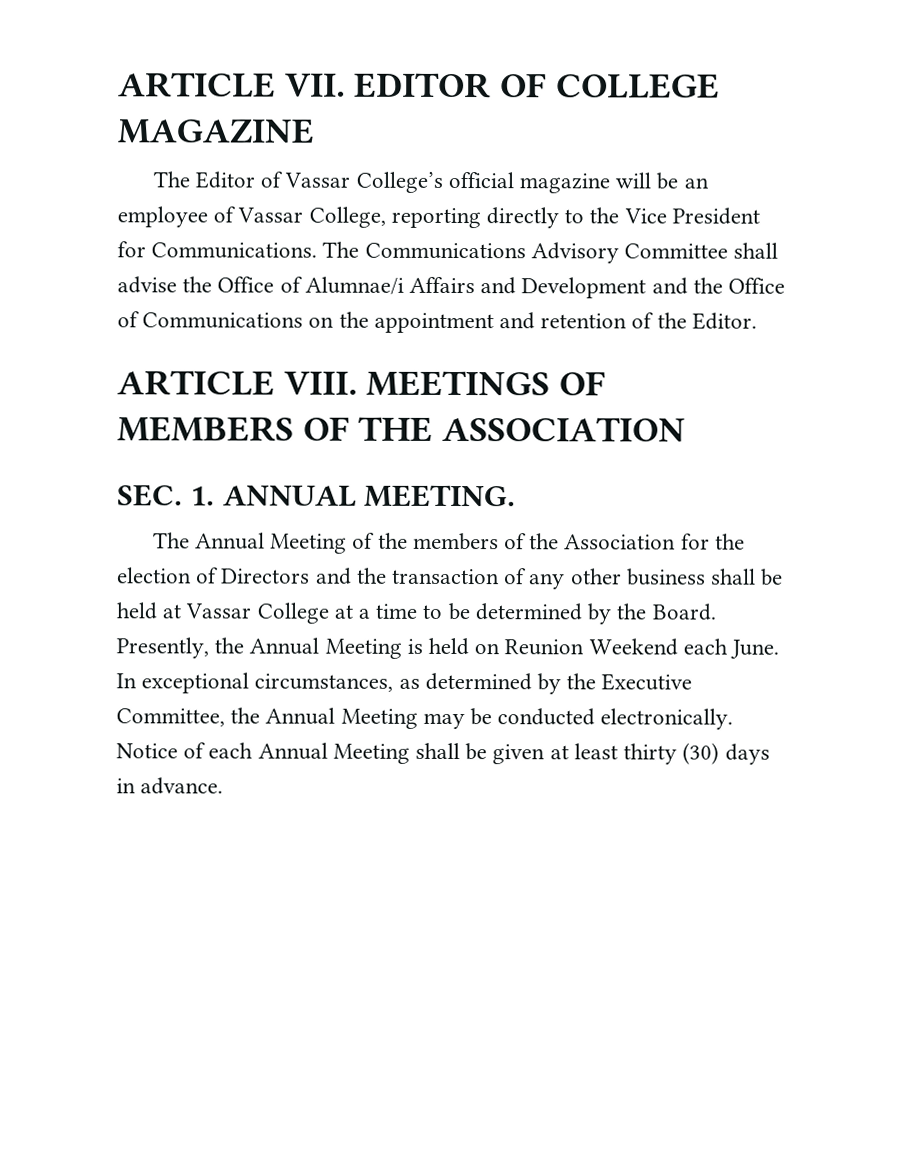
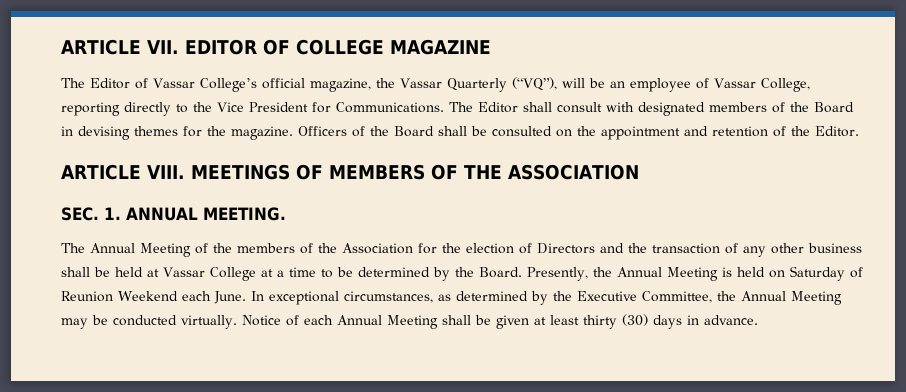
[518,173,610,194] magazine -> [309,77,557,92] magazine, the Vassar Quarterly (“VQ”),
[364,242,779,264] [117,276,786,299] [117,311,304,329] Communications Advisory Committee shall advise the Office of Alumnae/i Affairs and Development and the Office of Communications -> [478,102,854,116] [61,126,552,140] Editor shall consult with designated members of the Board in devising themes for the magazine. Officers of the Board shall be consulted
(501, 649) none -> [789,266,863,281] Saturday of
[600,708,734,730] electronically. -> [181,315,237,329] virtually.

